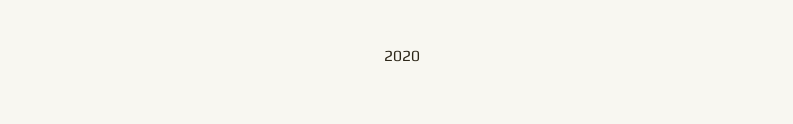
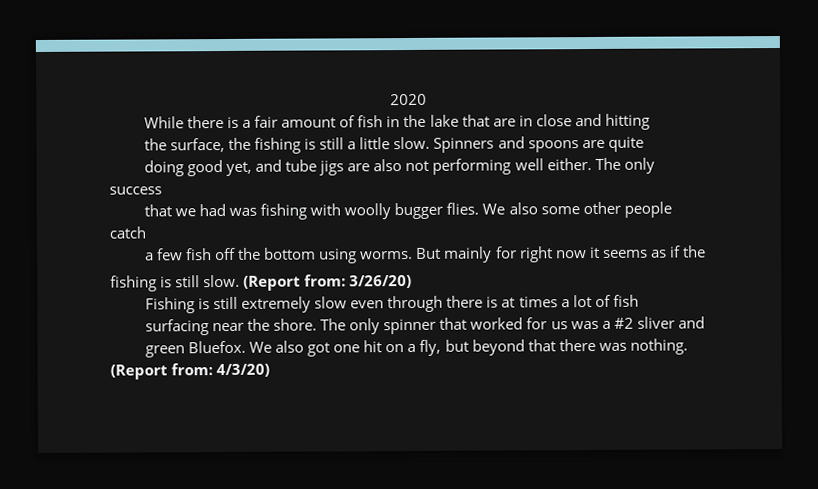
(420, 56) none -> [144,113,650,130] [144,136,644,154] [144,157,655,177] [109,186,162,195] [144,201,672,220] [109,226,146,239] [145,245,706,264] [110,274,413,292] [145,294,639,314] [145,316,705,336] [145,338,688,358] [110,363,271,380] // While there is a fair amount of fish in the lake that are in close and hitting // the surface, the fishing is still a little slow. Spinners and spoons are quite // doing good yet, and tube jigs are also not performing well either. The only success // that we had was fishing with woolly bugger flies. We also some other people catch // a few fish off the bottom using worms. But mainly for right now it seems as if the // fishing is still slow. (Report from: 3/26/20) // Fishing is still extremely slow even through there is at times a lot of fish // surfacing near the shore. The only spinner that worked for us was a #2 sliver and // green Bluefox. We also got one hit on a fly, but beyond that there was nothing. (Report from: 4/3/20)

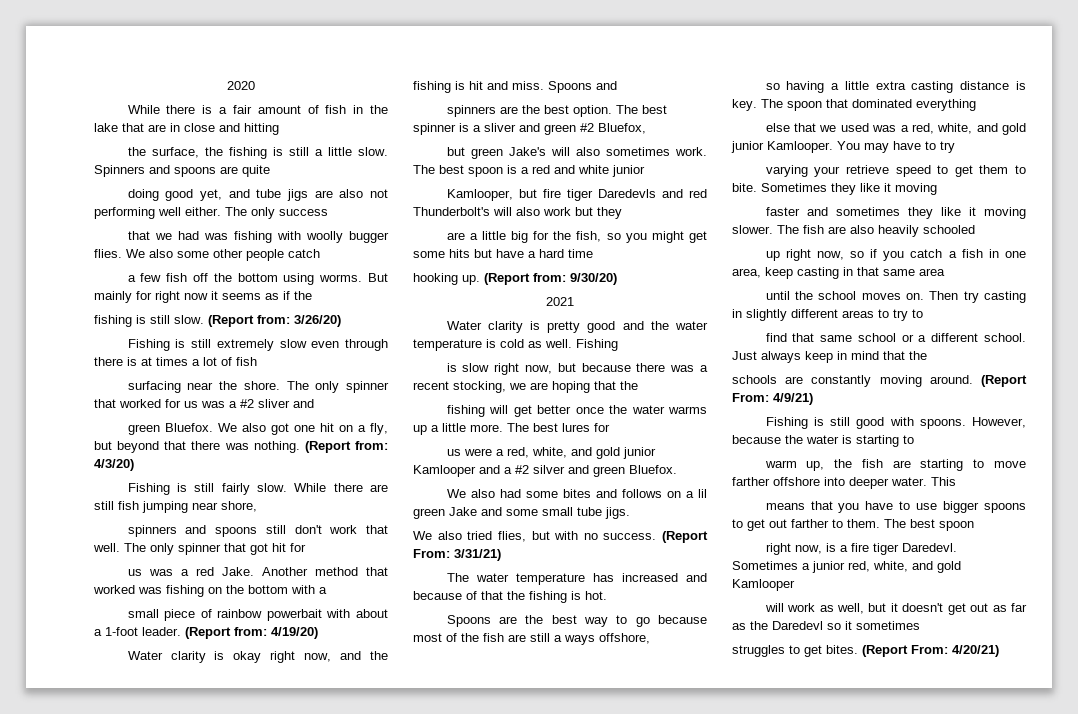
(271, 370) none -> [127,483,388,495] [94,501,257,513] [127,525,388,537] [93,543,306,555] [127,567,388,576] [93,585,327,597] [127,609,388,621] [94,627,318,639] [127,651,389,663] [413,81,617,93] [446,105,667,117] [413,123,646,135] [446,147,707,159] [413,165,645,177] [446,189,707,201] [413,207,622,219] [446,231,707,243] [413,249,593,258] [413,273,617,285] [546,297,574,306] [446,321,708,333] [413,339,618,351] [446,363,708,375] [413,381,638,393] [446,405,707,417] [413,423,610,435] [446,447,656,459] [413,465,677,477] [446,489,707,498] [413,507,630,519] [413,531,708,543] [413,549,501,561] [446,573,707,585] [413,591,607,603] [446,615,707,627] [413,633,650,645] [765,81,1026,93] [732,99,976,111] [765,123,1026,135] [731,141,955,153] [765,165,1026,177] [732,183,937,195] [765,207,1026,219] [732,225,975,237] [765,249,1026,261] [732,267,945,279] [765,291,1026,303] [732,309,923,321] [765,333,1026,342] [732,351,927,363] [732,375,1027,387] [732,393,813,405] [765,417,1026,429] [732,435,914,447] [764,459,1026,471] [732,477,956,489] [765,501,1026,513] [732,519,974,531] [765,543,957,555] [732,561,961,573] [732,579,795,591] [764,603,1027,615] [732,621,920,630] [732,645,999,657] // Fishing is still fairly slow. While there are still fish jumping near shore, // spinners and spoons still don't work that well. The only spinner that got hit for // us was a red Jake. Another method that worked was fishing on the bottom with a // small piece of rainbow powerbait with about a 1-foot leader. (Report from: 4/19/20) // Water clarity is okay right now, and the fishing is hit and miss. Spoons and // spinners are the best option. The best spinner is a sliver and green #2 Bluefox, // but green Jake's will also sometimes work. The best spoon is a red and white junior // Kamlooper, but fire tiger Daredevls and red Thunderbolt's will also work but they // are a little big for the fish, so you might get some hits but have a hard time // hooking up. (Report from: 9/30/20) // 2021 // Water clarity is pretty good and the water temperature is cold as well. Fishing // is slow right now, but because there was a recent stocking, we are hoping that the // fishing will get better once the water warms up a little more. The best lures for // us were a red, white, and gold junior Kamlooper and a #2 silver and green Bluefox. // We also had some bites and follows on a lil green Jake and some small tube jigs. // We also tried flies, but with no success. (Report From: 3/31/21) // The water temperature has increased and because of that the fishing is hot. // Spoons are the best way to go because most of the fish are still a ways offshore, // so having a little extra casting distance is key. The spoon that dominated everything // else that we used was a red, white, and gold junior Kamlooper. You may have to try // varying your retrieve speed to get them to bite. Sometimes they like it moving // faster and sometimes they like it moving slower. The fish are also heavily schooled // up right now, so if you catch a fish in one area, keep casting in that same area // until the school moves on. Then try casting in slightly different areas to try to // find that same school or a different school. Just always keep in mind that the // schools are constantly moving around. (Report From: 4/9/21) // Fishing is still good with spoons. However, because the water is starting to // warm up, the fish are starting to move farther offshore into deeper water. This // means that you have to use bigger spoons to get out farther to them. The best spoon // right now, is a fire tiger Daredevl. Sometimes a junior red, white, and gold Kamlooper // will work as well, but it doesn't get out as far as the Daredevl so it sometimes // struggles to get bites. (Report From: 4/20/21)

